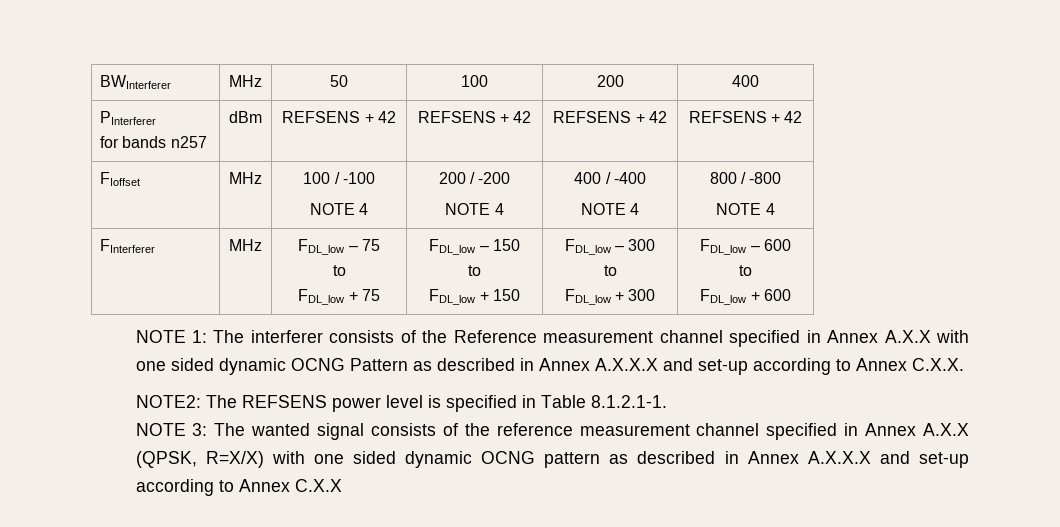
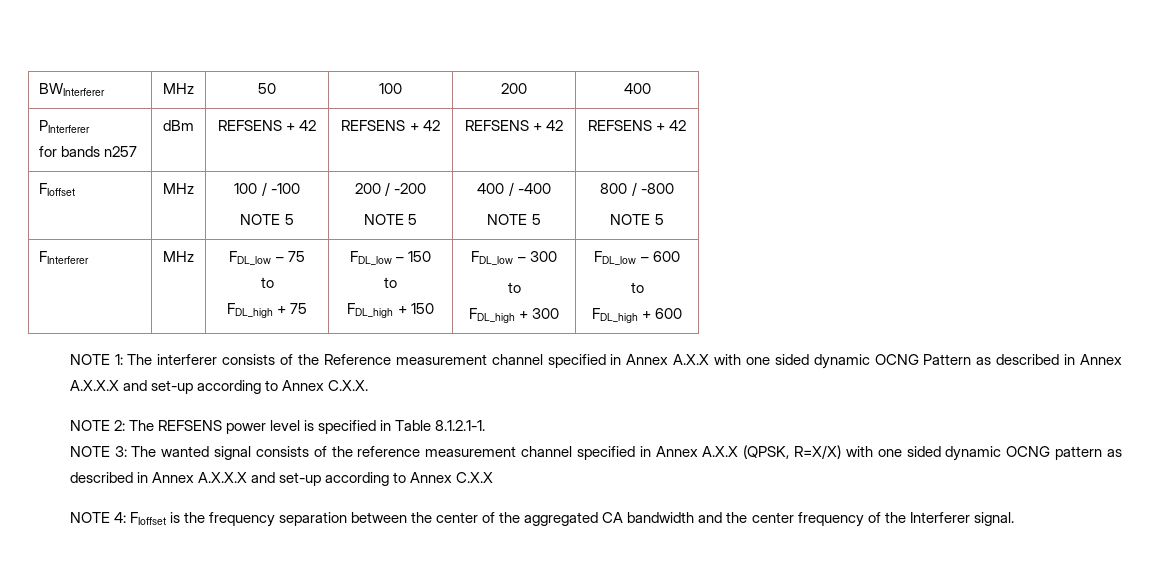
[359,203,369,215] 4 -> [284,214,294,225] 5
[494,203,504,215] 4 -> [408,214,418,225] 5
[630,203,640,215] 4 -> [531,214,541,225] 5
[765,203,775,215] 4 -> [654,214,664,225] 5
[298,289,345,305] FDL_low -> [226,303,273,318] FDL_high
[429,289,476,305] FDL_low -> [347,303,394,318] FDL_high
[564,289,611,305] FDL_low -> [468,308,515,323] FDL_high
[700,289,747,305] FDL_low -> [591,308,638,323] FDL_high
[135,395,201,408] NOTE2: -> [69,420,125,431] NOTE 2:
(342, 485) none -> [69,512,1014,527] // NOTE 4: FIoffset is the frequency separation between the center of the aggregated CA bandwidth and the center frequency of the Interferer signal.

